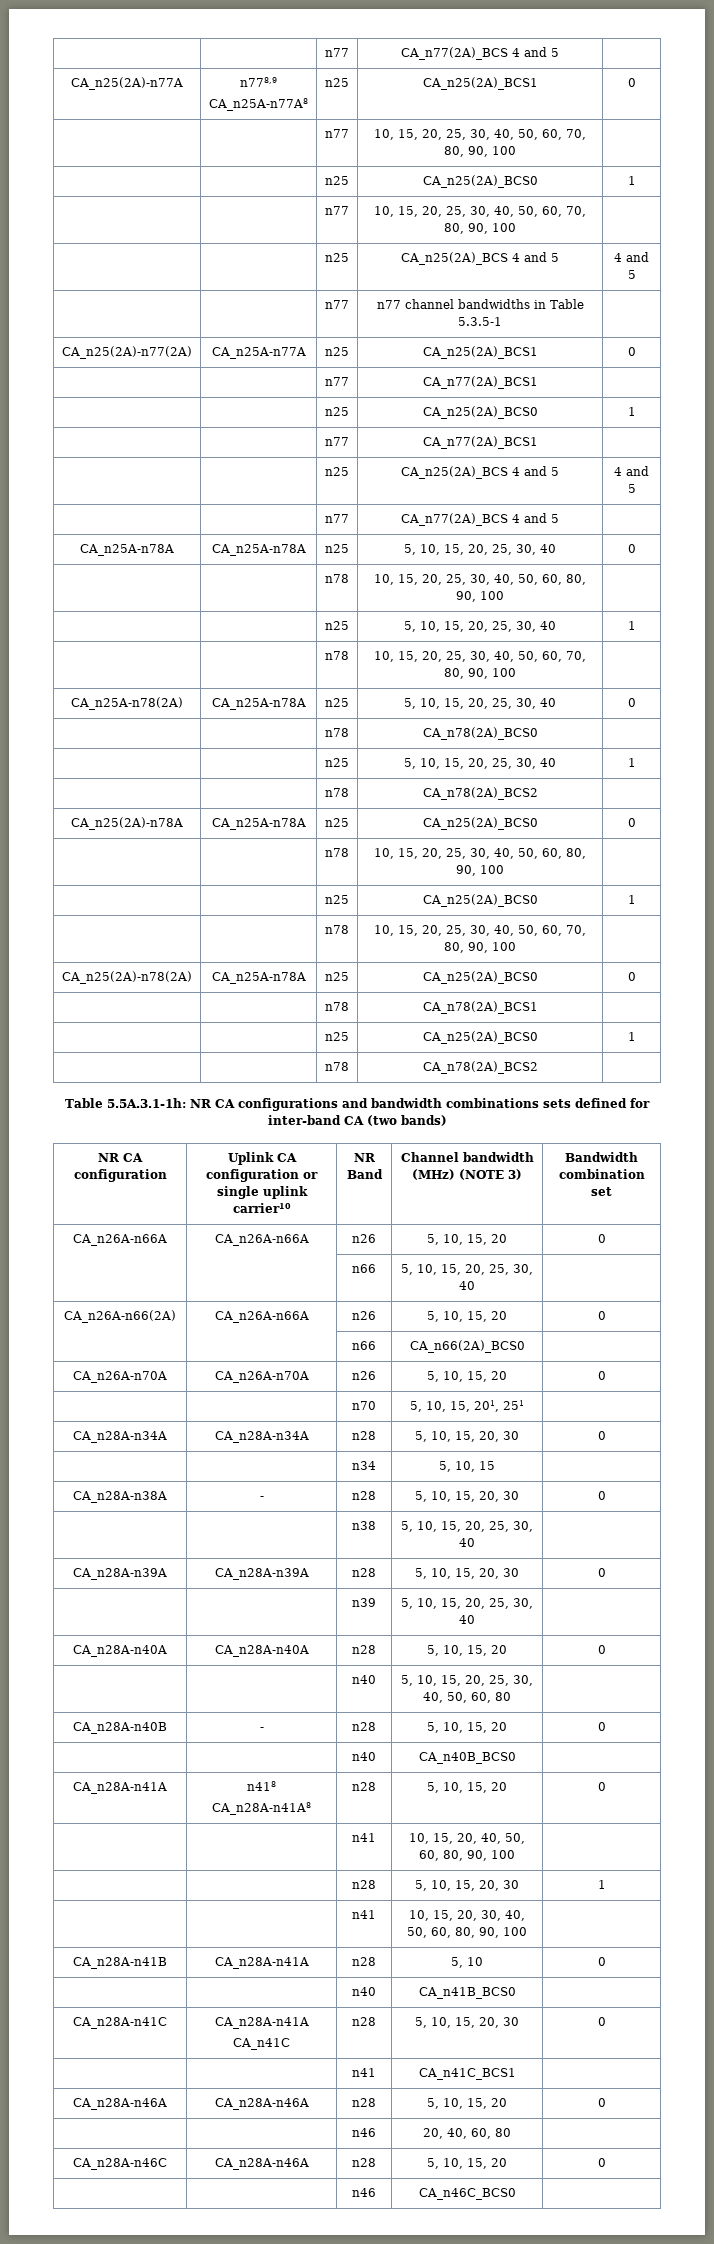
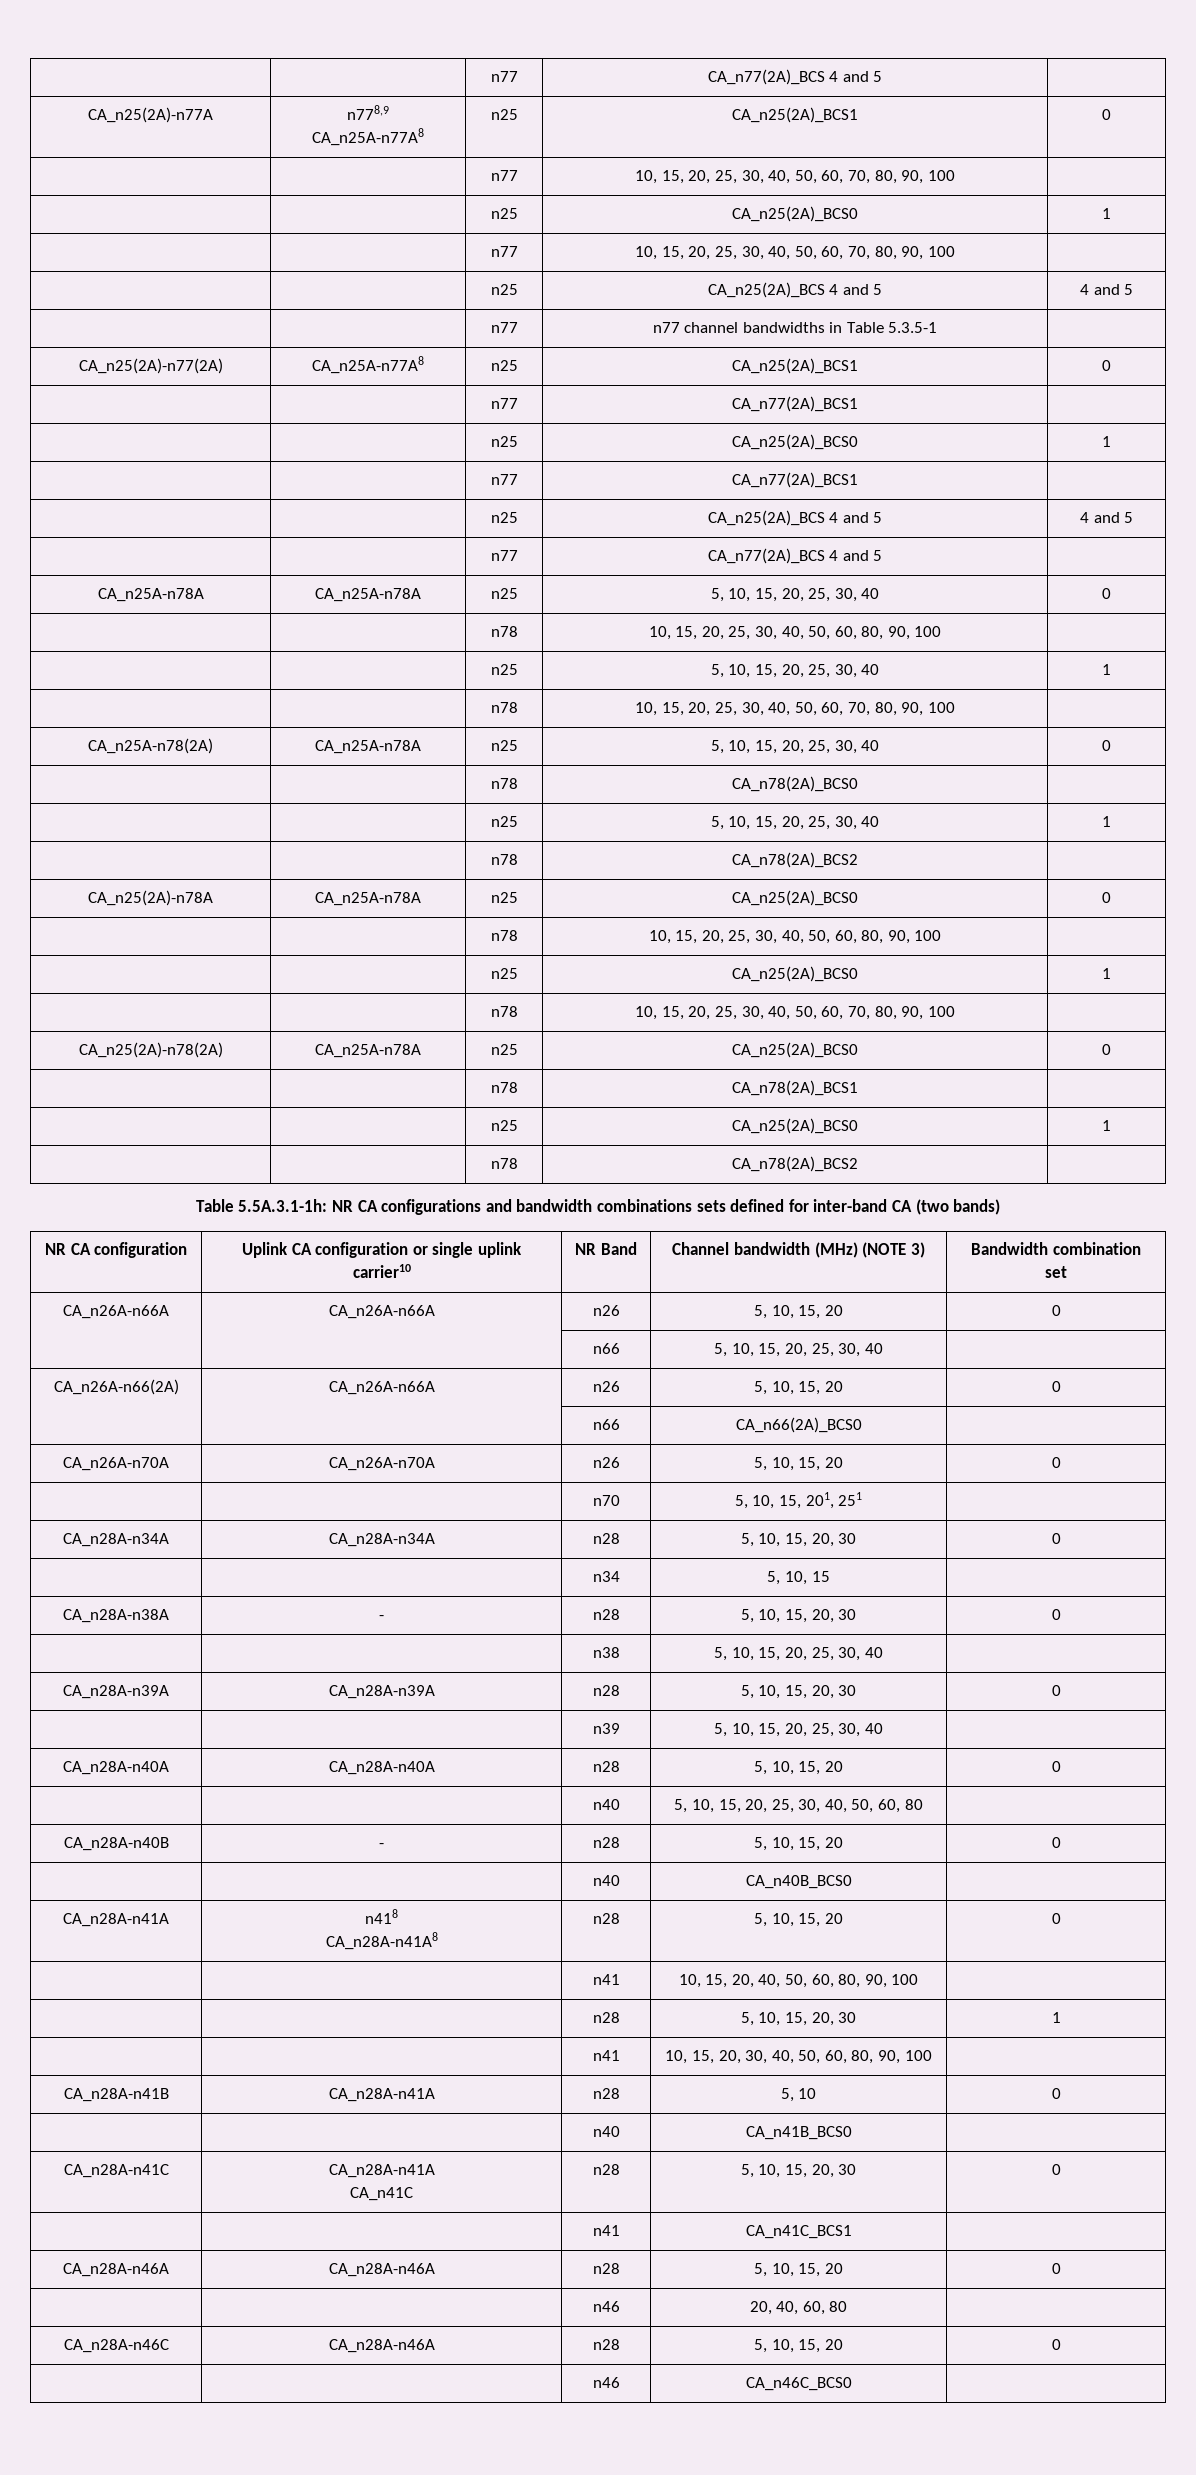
[211,347,306,359] CA_n25A-n77A -> [312,356,424,374] CA_n25A-n77A8

